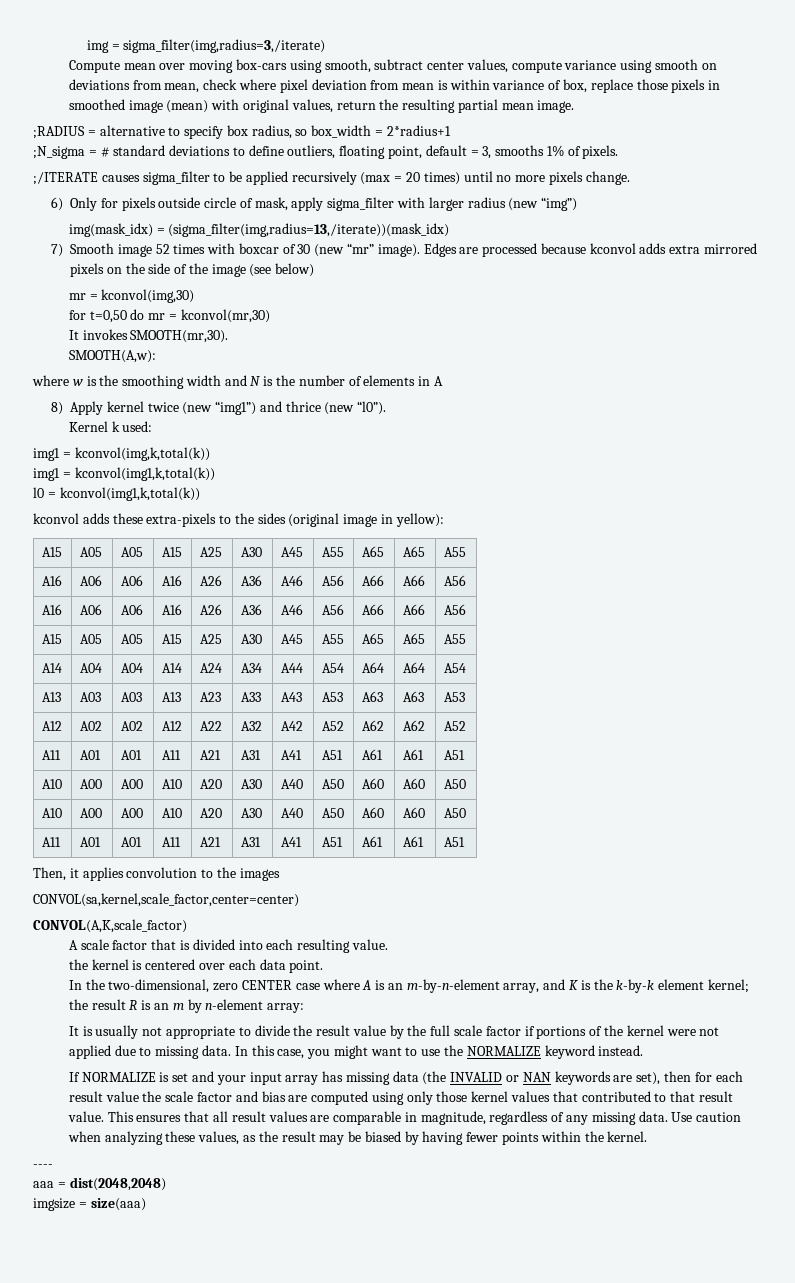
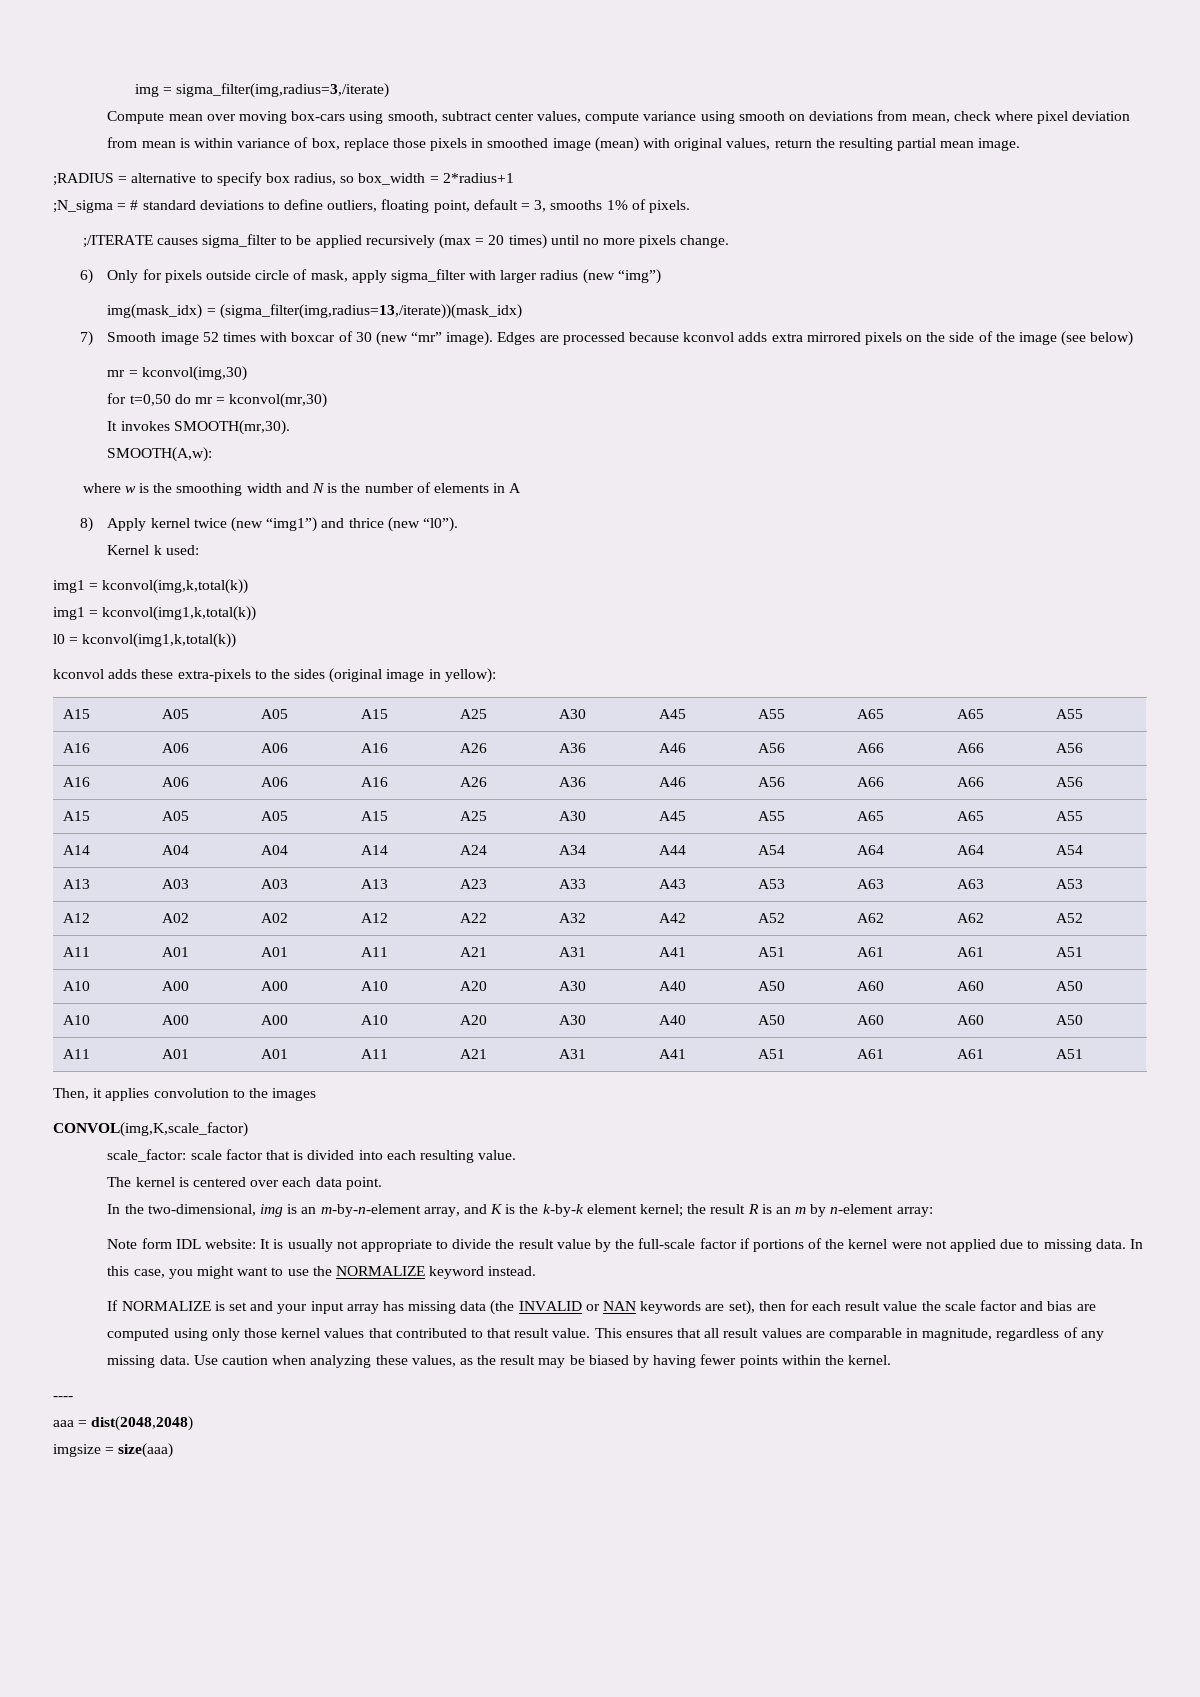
[33,893,299,907] [33,919,187,933] [68,940,78,950] CONVOL(sa,kernel,scale_factor,center=center) // CONVOL(A,K,scale_factor) // A -> [53,1122,248,1137] [107,1149,187,1162] CONVOL(img,K,scale_factor) // scale_factor:
[68,959,88,970] the -> [107,1177,132,1187] The
[213,979,372,991] zero CENTER case where A -> [259,1204,283,1217] img
(305, 1008) none -> [107,1238,256,1249] Note form IDL website:
[430,1025,483,1036] full scale -> [638,1238,696,1249] full-scale

